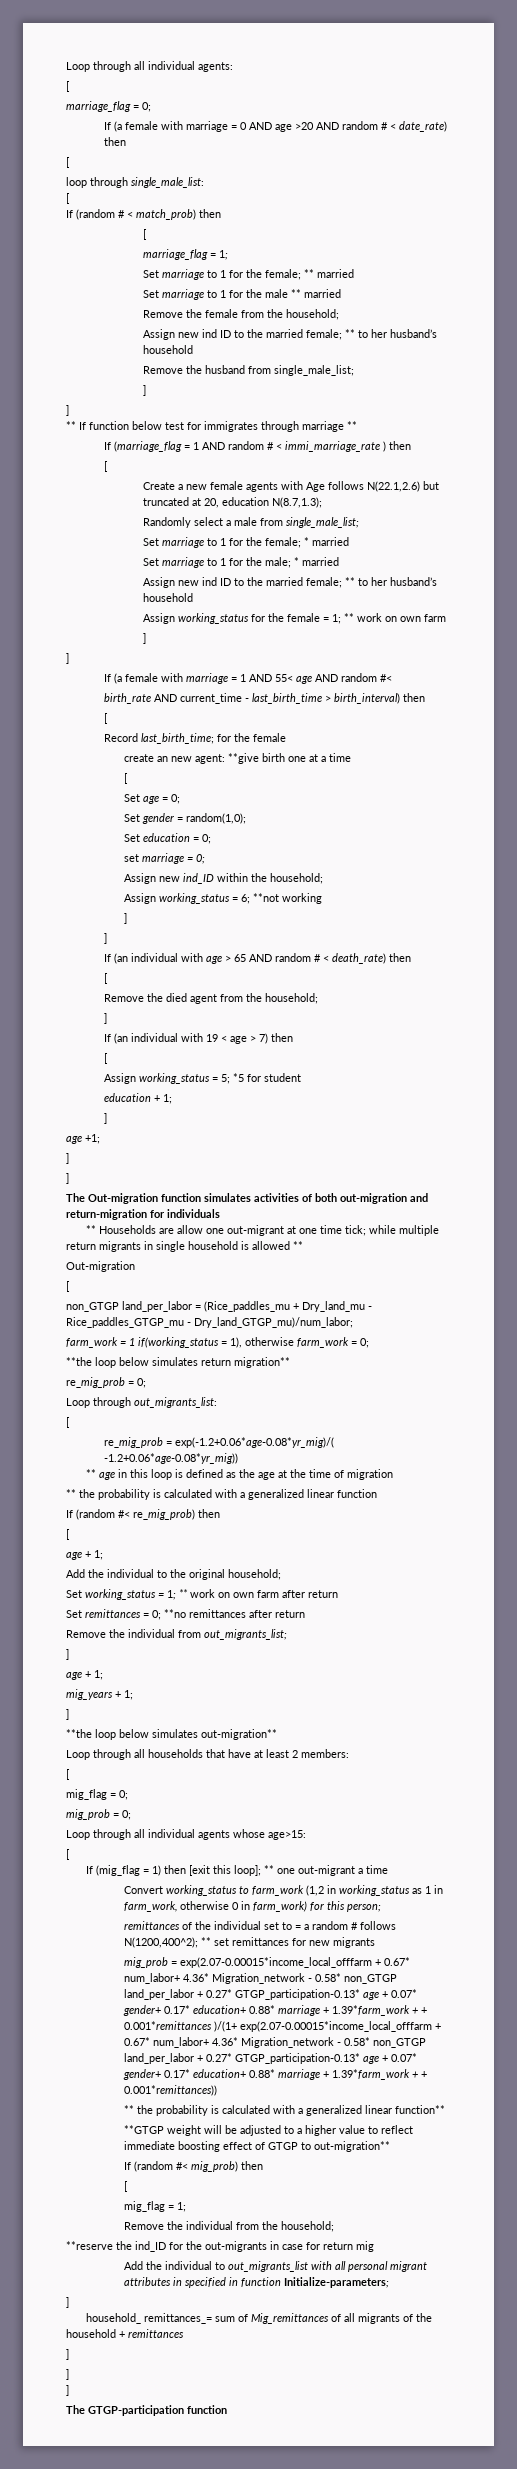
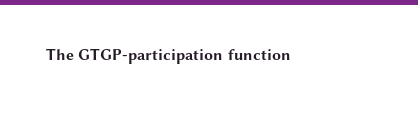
[66,61,233,72] [66,81,70,92] [66,101,151,112] [104,121,448,132] [104,137,127,146] [66,157,70,168] [66,177,204,188] [66,193,70,204] [66,209,221,220] [142,229,147,240] [142,249,228,260] [142,269,354,280] [142,289,341,300] [142,309,339,320] [142,329,437,340] [142,345,193,354] [142,365,354,376] [142,385,146,396] [66,405,69,416] [66,421,357,432] [104,441,412,452] [104,461,109,472] [142,481,439,492] [142,497,322,508] [142,517,359,528] [142,537,349,548] [142,557,339,568] [142,577,437,588] [142,593,193,602] [142,613,446,624] [142,633,146,644] [66,653,69,664] [104,673,393,684] [104,693,426,704] [104,713,109,724] [104,733,287,744] [123,753,351,764] [123,773,128,784] [123,794,180,804] [123,813,246,824] [123,833,211,844] [123,853,205,864] [123,873,323,884] [123,893,322,904] [123,913,127,924] [104,933,108,944] [104,953,412,964] [104,973,109,984] [104,993,319,1004] [104,1013,108,1024] [104,1033,294,1044] [104,1053,109,1064] [104,1073,302,1084] [104,1093,173,1104] [104,1113,108,1124] [66,1134,100,1144] [66,1153,69,1164] [66,1173,69,1184] [66,1193,428,1204] [66,1209,220,1220] [85,1225,439,1236] [66,1241,303,1252] [66,1261,135,1272] [66,1281,70,1292] [66,1301,372,1312] [66,1317,353,1328] [66,1337,369,1348] [66,1357,290,1368] [66,1377,146,1388] [66,1397,217,1408] [66,1417,70,1428] [104,1437,335,1448] [104,1453,239,1464] [85,1469,393,1480] [66,1489,377,1500] [66,1509,220,1520] [66,1529,70,1540] [66,1550,103,1560] [66,1569,281,1580] [66,1589,338,1600] [66,1609,305,1620] [66,1629,287,1640] [66,1649,69,1660] [66,1670,103,1680] [66,1689,133,1700] [66,1709,69,1720] [66,1729,277,1740] [66,1749,349,1760] [66,1769,70,1780] [66,1789,128,1800] [66,1809,131,1820] [66,1829,306,1840] [66,1849,70,1860] [85,1865,388,1876] [123,1885,443,1896] [123,1901,381,1912] [123,1921,396,1930] [123,1937,375,1948] [123,1957,410,1968] [123,1973,397,1984] [123,1989,417,2000] [122,2005,427,2016] [123,2021,441,2032] [123,2037,426,2048] [123,2053,417,2064] [122,2069,427,2080] [123,2085,217,2096] [123,2105,445,2116] [123,2125,413,2136] [123,2141,390,2152] [123,2161,263,2172] [123,2181,128,2192] [123,2201,186,2212] [123,2221,334,2232] [66,2241,374,2252] [123,2261,427,2272] [123,2277,389,2288] [66,2297,69,2308] [85,2313,432,2324] [66,2329,184,2338] [66,2349,69,2360] [66,2369,69,2380] [66,2385,69,2396] Loop through all individual agents: // [ // marriage_flag = 0; // If (a female with marriage = 0 AND age >20 AND random # < date_rate) then // [ // loop through single_male_list: // [ // If (random # < match_prob) then // [ // marriage_flag = 1; // Set marriage to 1 for the female; ** married // Set marriage to 1 for the male ** married // Remove the female from the household; // Assign new ind ID to the married female; ** to her husband’s household // Remove the husband from single_male_list; // ] // ] // ** If function below test for immigrates through marriage ** // If (marriage_flag = 1 AND random # < immi_marriage_rate ) then // [ // Create a new female agents with Age follows N(22.1,2.6) but truncated at 20, education N(8.7,1.3); // Randomly select a male from single_male_list; // Set marriage to 1 for the female; * married // Set marriage to 1 for the male; * married // Assign new ind ID to the married female; ** to her husband’s household // Assign working_status for the female = 1; ** work on own farm // ] // ] // If (a female with marriage = 1 AND 55< age AND random #< // birth_rate AND current_time - last_birth_time > birth_interval) then // [ // Record last_birth_time; for the female // create an new agent: **give birth one at a time // [ // Set age = 0; // Set gender = random(1,0); // Set education = 0; // set marriage = 0; // Assign new ind_ID within the household; // Assign working_status = 6; **not working // ] // ] // If (an individual with age > 65 AND random # < death_rate) then // [ // Remove the died agent from the household; // ] // If (an individual with 19 < age > 7) then // [ // Assign working_status = 5; *5 for student // education + 1; // ] // age +1; // ] // ] // The Out-migration function simulates activities of both out-migration and return-migration for individuals // ** Households are allow one out-migrant at one time tick; while multiple return migrants in single household is allowed ** // Out-migration // [ // non_GTGP land_per_labor = (Rice_paddles_mu + Dry_land_mu - Rice_paddles_GTGP_mu - Dry_land_GTGP_mu)/num_labor; // farm_work = 1 if(working_status = 1), otherwise farm_work = 0; // **the loop below simulates return migration** // re_mig_prob = 0; // Loop through out_migrants_list: // [ // re_mig_prob = exp(-1.2+0.06*age-0.08*yr_mig)/( -1.2+0.06*age-0.08*yr_mig)) // ** age in this loop is defined as the age at the time of migration // ** the probability is calculated with a generalized linear function // If (random #< re_mig_prob) then // [ // age + 1; // Add the individual to the original household; // Set working_status = 1; ** work on own farm after return // Set remittances = 0; **no remittances after return // Remove the individual from out_migrants_list; // ] // age + 1; // mig_years + 1; // ] // **the loop below simulates out-migration** // Loop through all households that have at least 2 members: // [ // mig_flag = 0; // mig_prob = 0; // Loop through all individual agents whose age>15: // [ // If (mig_flag = 1) then [exit this loop]; ** one out-migrant a time // Convert working_status to farm_work (1,2 in working_status as 1 in farm_work, otherwise 0 in farm_work) for this person; // remittances of the individual set to = a random # follows N(1200,400^2); ** set remittances for new migrants // mig_prob = exp(2.07-0.00015*income_local_offfarm + 0.67* num_labor+ 4.36* Migration_network - 0.58* non_GTGP land_per_labor + 0.27* GTGP_participation-0.13* age + 0.07* gender+ 0.17* education+ 0.88* marriage + 1.39*farm_work + + 0.001*remittances )/(1+ exp(2.07-0.00015*income_local_offfarm + 0.67* num_labor+ 4.36* Migration_network - 0.58* non_GTGP land_per_labor + 0.27* GTGP_participation-0.13* age + 0.07* gender+ 0.17* education+ 0.88* marriage + 1.39*farm_work + + 0.001*remittances)) // ** the probability is calculated with a generalized linear function** // **GTGP weight will be adjusted to a higher value to reflect immediate boosting effect of GTGP to out-migration** // If (random #< mig_prob) then // [ // mig_flag = 1; // Remove the individual from the household; // **reserve the ind_ID for the out-migrants in case for return mig // Add the individual to out_migrants_list with all personal migrant attributes in specified in function Initialize-parameters; // ] // household_ remittances_= sum of Mig_remittances of all migrants of the household + remittances // ] // ] // ] // -> (46, 54) none

